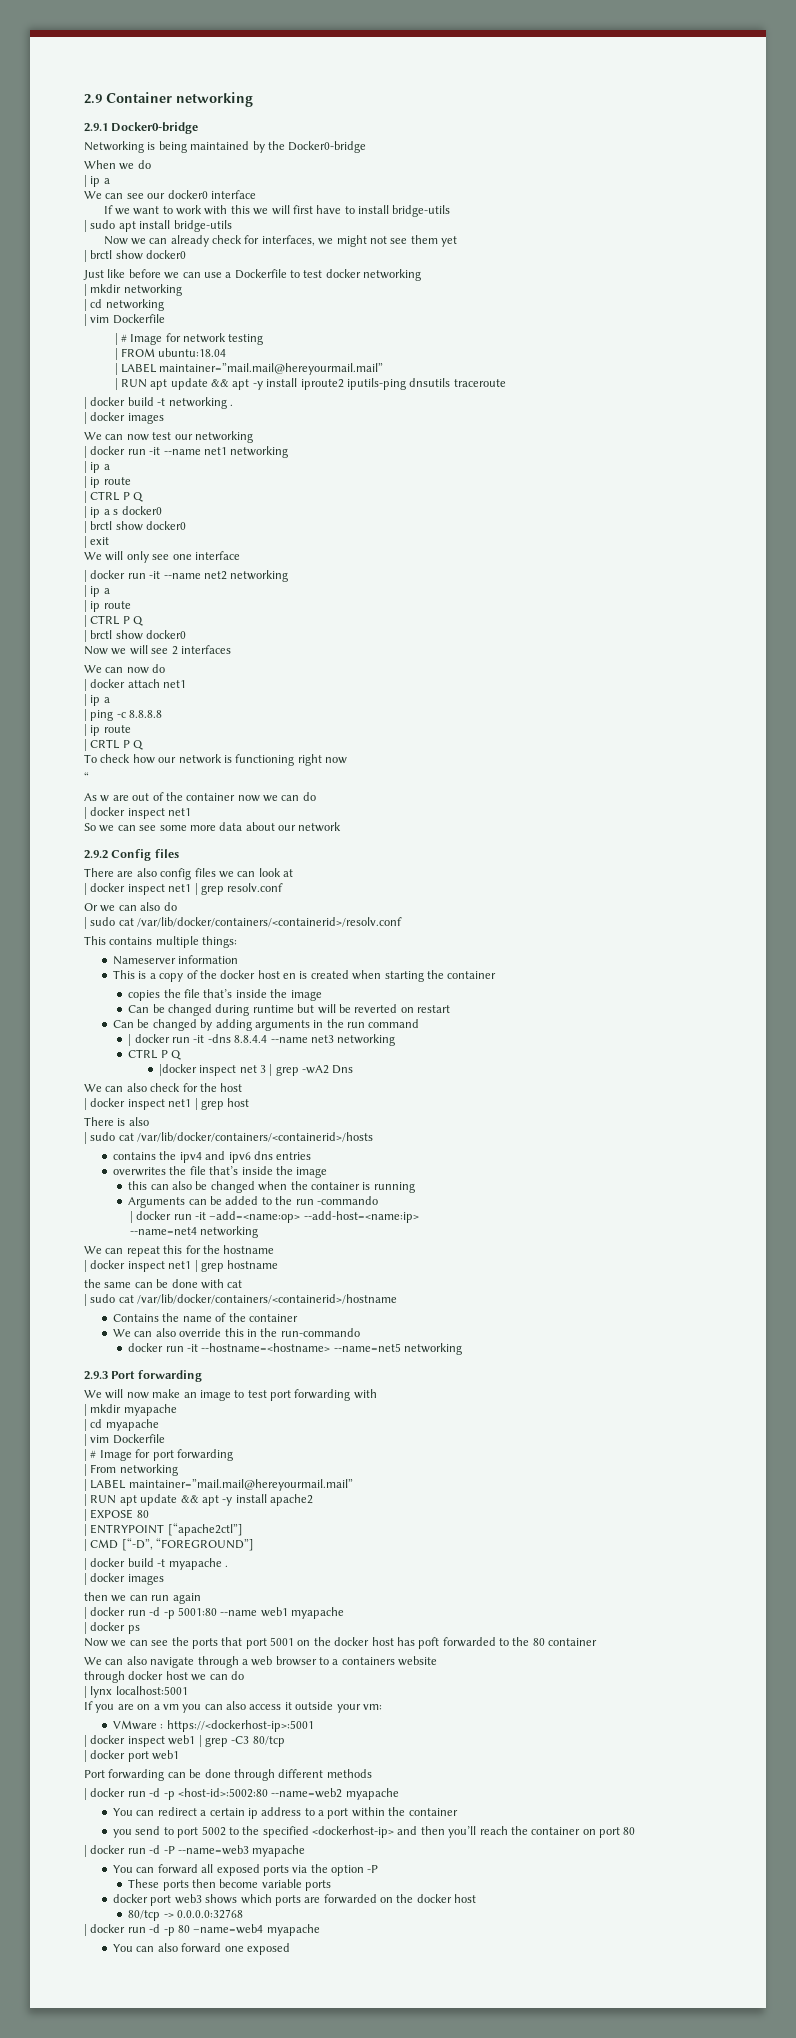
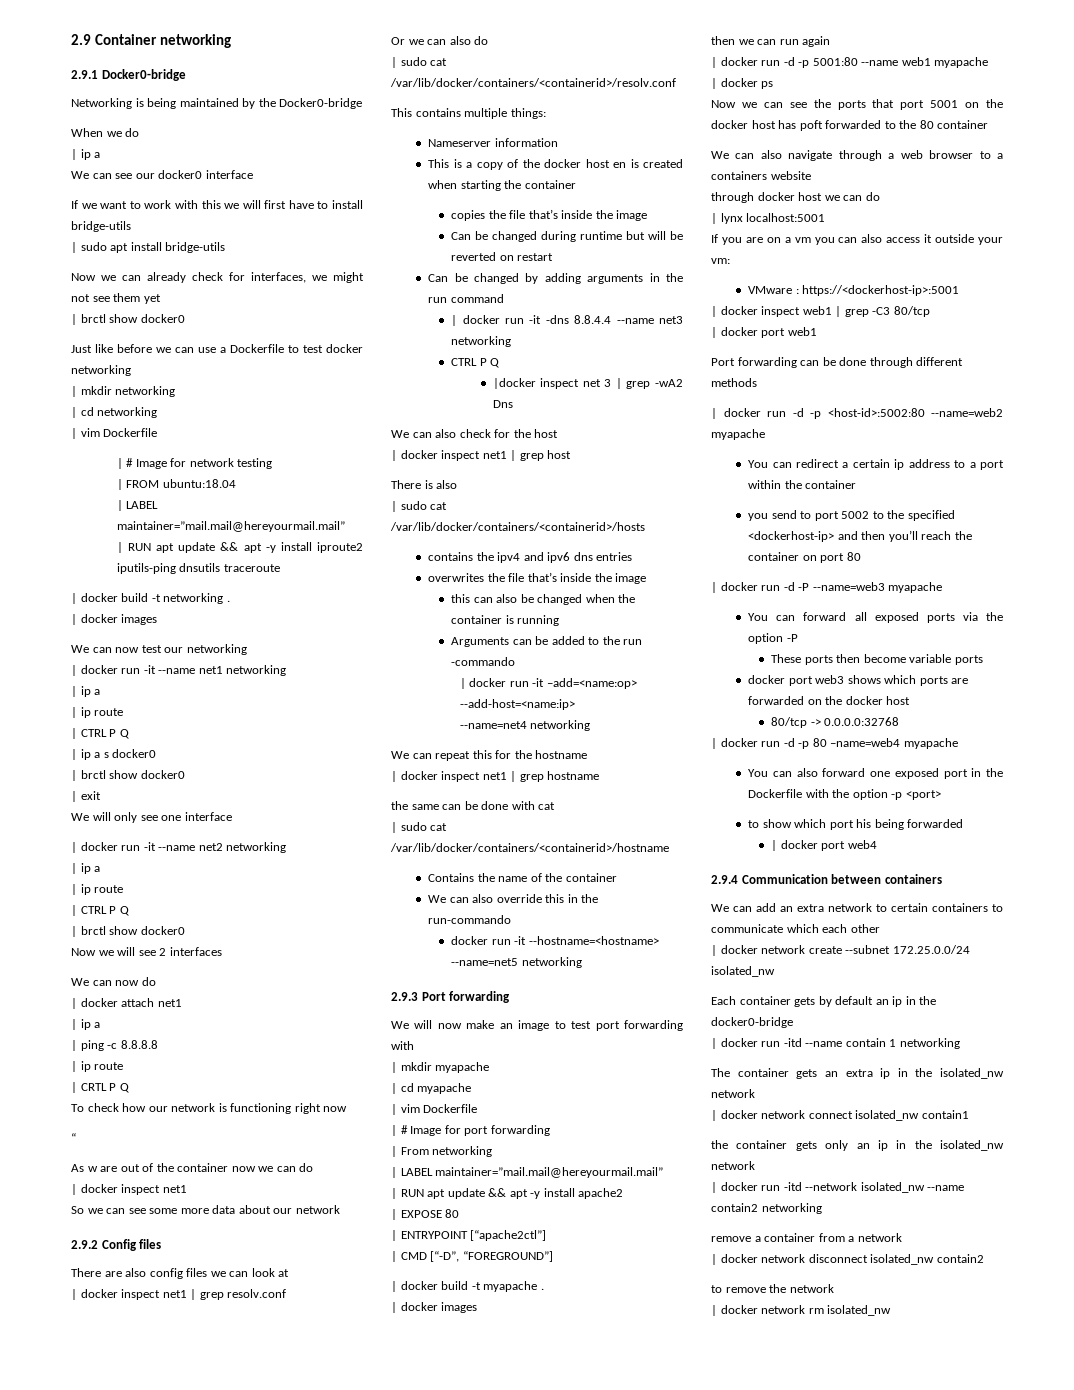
(290, 1949) none -> [943,768,1003,779] [748,789,941,800] [748,819,964,830] [771,840,877,851] [711,874,942,884] [711,903,1003,912] [711,924,880,933] [711,945,970,956] [711,966,775,977] [711,996,937,1007] [711,1017,793,1028] [711,1038,960,1049] [711,1068,1004,1079] [711,1089,755,1098] [711,1110,969,1121] [711,1140,1004,1151] [711,1161,755,1170] [711,1182,965,1193] [711,1203,822,1214] [711,1233,902,1242] [711,1254,984,1265] [711,1284,834,1293] [711,1305,892,1316] port in the Dockerfile with the option -p <port> // to show which port his being forwarded // | docker port web4 // 2.9.4 Communication between containers // We can add an extra network to certain containers to communicate which each other // | docker network create --subnet 172.25.0.0/24 isolated_nw // Each container gets by default an ip in the docker0-bridge // | docker run -itd --name contain 1 networking // The container gets an extra ip in the isolated_nw network // | docker network connect isolated_nw contain1 // the container gets only an ip in the isolated_nw network // | docker run -itd --network isolated_nw --name contain2 networking // remove a container from a network // | docker network disconnect isolated_nw contain2 // to remove the network // | docker network rm isolated_nw

